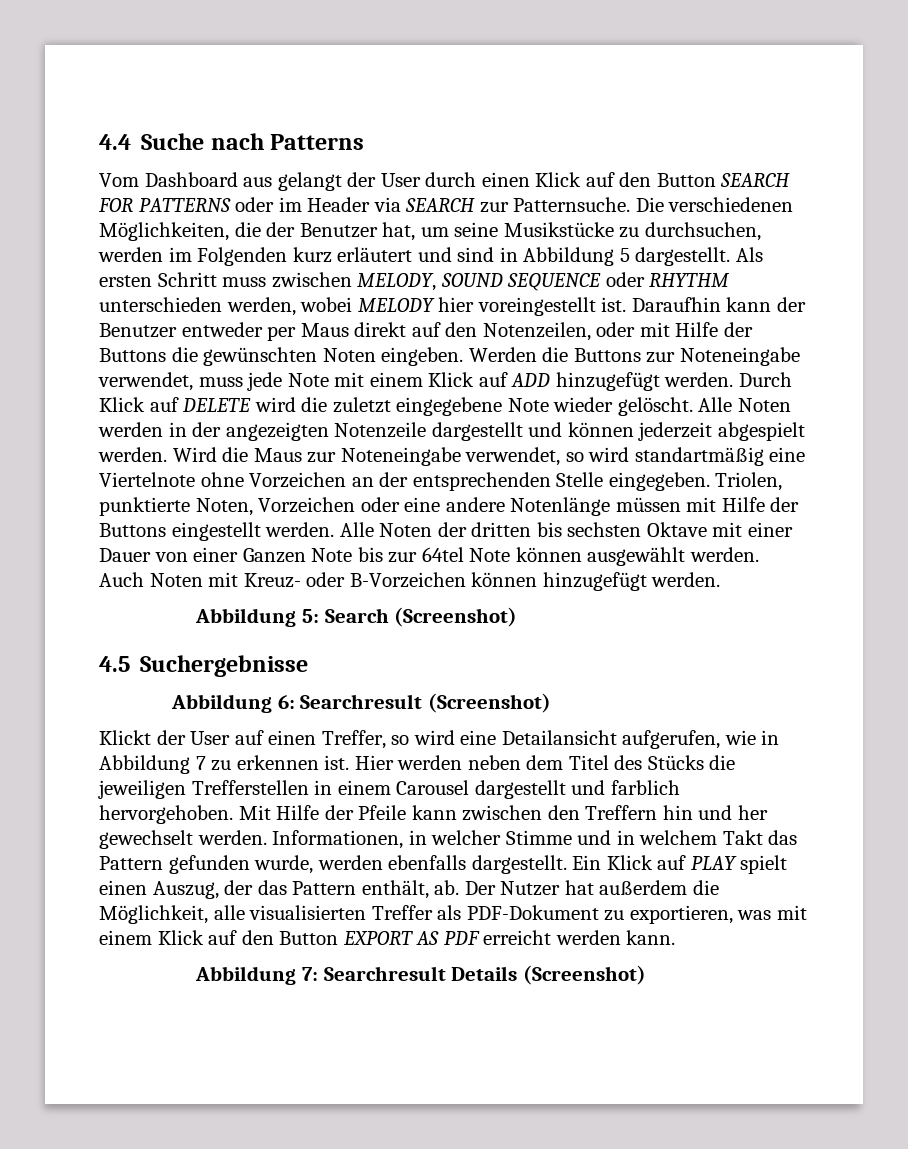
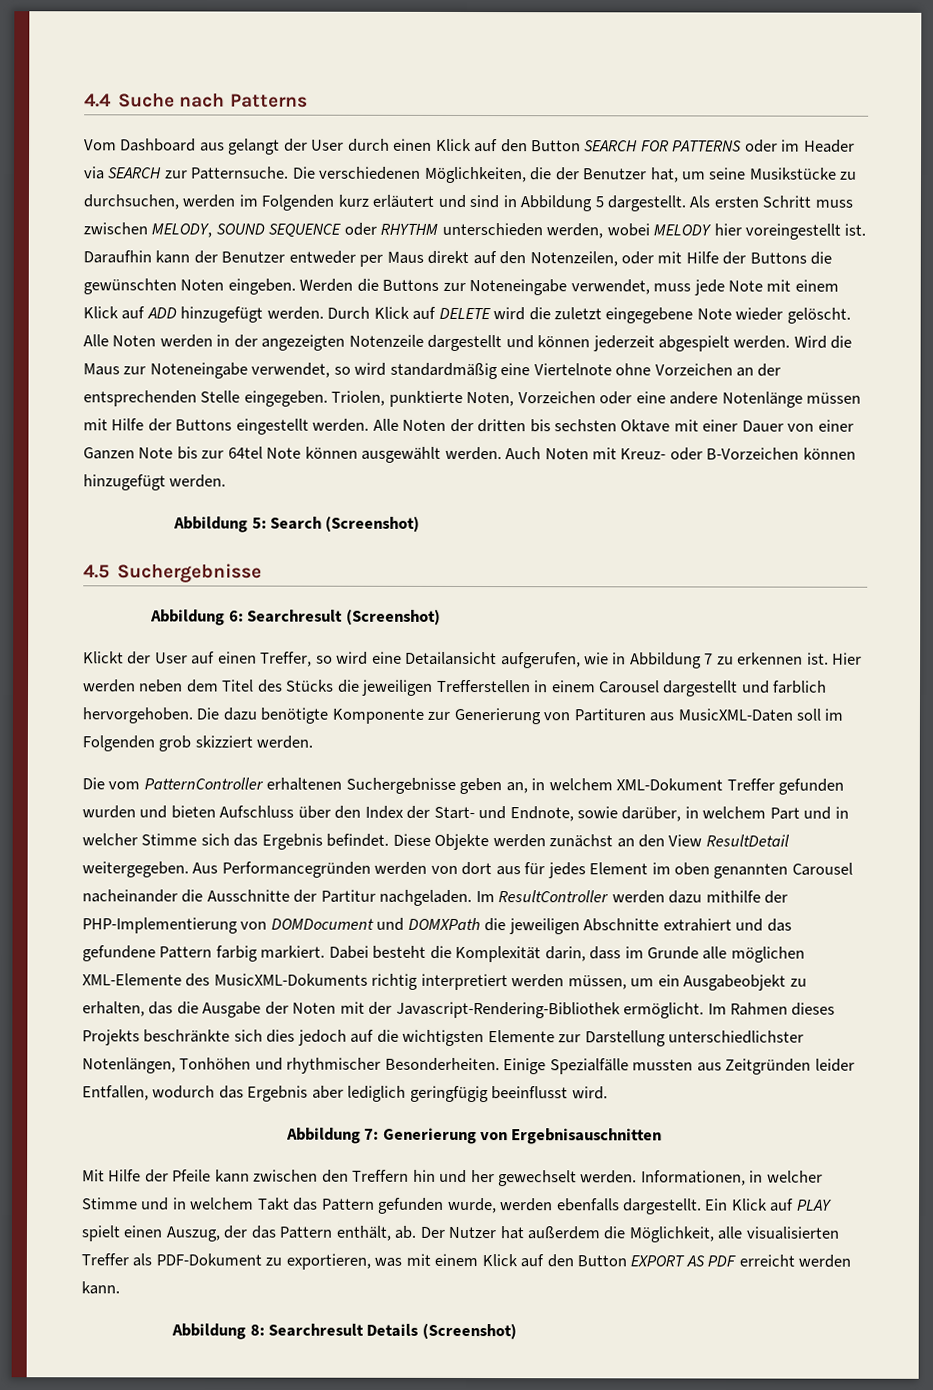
[634,447,764,466] standartmäßig -> [389,362,498,380] standardmäßig
(233, 814) none -> [196,707,844,725] [82,735,314,752] [82,777,845,795] [82,805,849,822] [82,833,790,851] [82,861,853,879] [82,889,789,907] [82,917,792,935] [82,945,805,963] [82,973,807,991] [82,1001,836,1019] [82,1029,805,1047] [82,1057,855,1075] [82,1085,608,1103] [285,1127,663,1145] Die dazu benötigte Komponente zur Generierung von Partituren aus MusicXML-Daten soll im Folgenden grob skizziert werden. // Die vom PatternController erhaltenen Suchergebnisse geben an, in welchem XML-Dokument Treffer gefunden wurden und bieten Aufschluss über den Index der Start- und Endnote, sowie darüber, in welchem Part und in welcher Stimme sich das Ergebnis befindet. Diese Objekte werden zunächst an den View ResultDetail weitergegeben. Aus Performancegründen werden von dort aus für jedes Element im oben genannten Carousel nacheinander die Ausschnitte der Partitur nachgeladen. Im ResultController werden dazu mithilfe der PHP-Implementierung von DOMDocument und DOMXPath die jeweiligen Abschnitte extrahiert und das gefundene Pattern farbig markiert. Dabei besteht die Komplexität darin, dass im Grunde alle möglichen XML-Elemente des MusicXML-Dokuments richtig interpretiert werden müssen, um ein Ausgabeobjekt zu erhalten, das die Ausgabe der Noten mit der Javascript-Rendering-Bibliothek ermöglicht. Im Rahmen dieses Projekts beschränkte sich dies jedoch auf die wichtigsten Elemente zur Darstellung unterschiedlichster Notenlängen, Tonhöhen und rhythmischer Besonderheiten. Einige Spezialfälle mussten aus Zeitgründen leider Entfallen, wodurch das Ergebnis aber lediglich geringfügig beeinflusst wird. // Abbildung 7: Generierung von Ergebnisauschnitten //
[301,967,318,981] 7: -> [249,1324,265,1336] 8:

